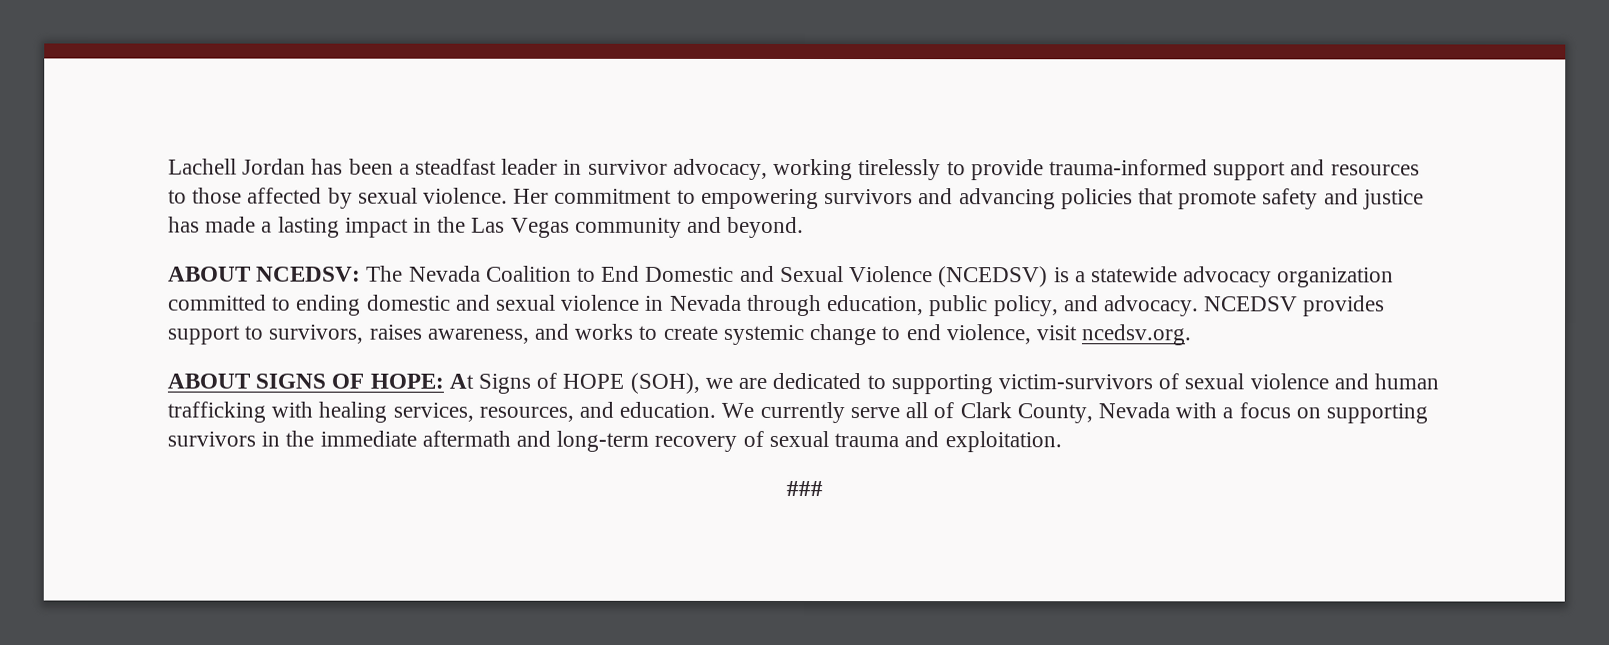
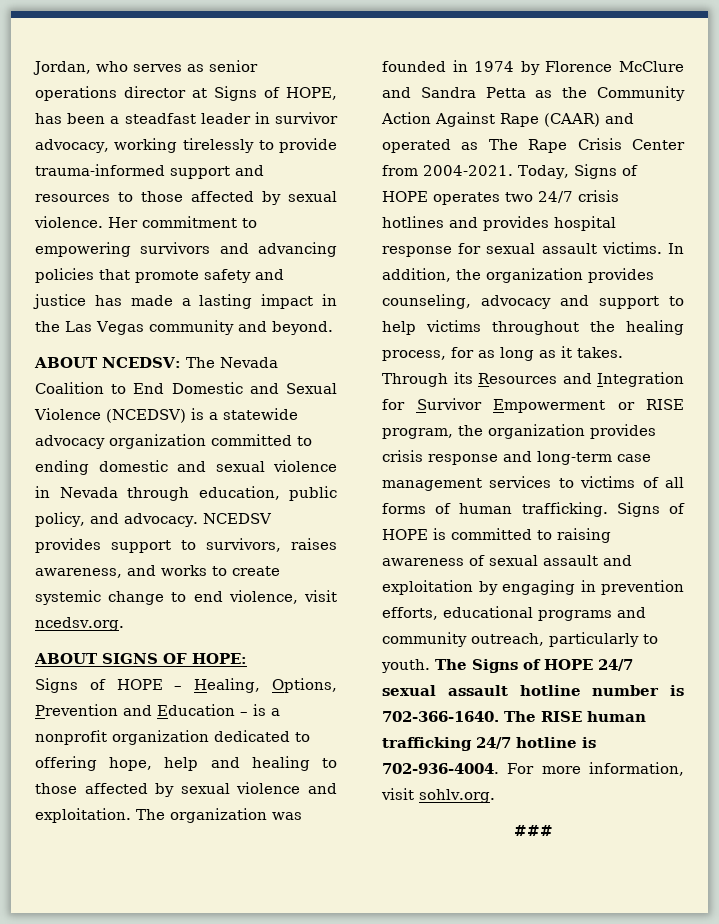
[168,158,307,175] Lachell Jordan -> [33,60,258,75] [35,86,337,101] Jordan, who serves as senior operations director at Signs of HOPE,
[448,372,1439,395] [167,401,1428,424] [167,430,1062,453] At Signs of HOPE (SOH), we are dedicated to supporting victim-survivors of sexual violence and human trafficking with healing services, resources, and education. We currently serve all of Clark County, Nevada with a focus on supporting survivors in the immediate aftermath and long-term recovery of sexual trauma and exploitation. -> [35,678,337,693] [35,704,280,716] [35,730,310,745] [35,756,337,771] [35,782,337,797] [35,808,302,823] [382,60,684,75] [382,86,685,101] [381,112,634,127] [382,138,685,153] [382,164,638,179] [382,190,619,205] [382,216,616,231] [382,242,684,257] [382,268,654,283] [382,294,684,309] [382,320,684,335] [382,346,623,361] [382,372,684,387] [382,398,684,413] [382,424,656,439] [382,450,651,465] [382,476,684,491] [382,502,685,517] [382,528,611,543] [382,555,632,566] [382,580,684,595] [382,606,646,621] [382,632,658,647] [381,659,633,673] [382,685,684,696] [382,711,646,722] [382,737,596,751] [382,762,684,776] [381,788,495,803] // Signs of HOPE – Healing, Options, Prevention and Education – is a nonprofit organization dedicated to offering hope, help and healing to those affected by sexual violence and exploitation. The organization was founded in 1974 by Florence McClure and Sandra Petta as the Community Action Against Rape (CAAR) and operated as The Rape Crisis Center from 2004-2021. Today, Signs of HOPE operates two 24/7 crisis hotlines and provides hospital response for sexual assault victims. In addition, the organization provides counseling, advocacy and support to help victims throughout the healing process, for as long as it takes. Through its Resources and Integration for Survivor Empowerment or RISE program, the organization provides crisis response and long-term case management services to victims of all forms of human trafficking. Signs of HOPE is committed to raising awareness of sexual assault and exploitation by engaging in prevention efforts, educational programs and community outreach, particularly to youth. The Signs of HOPE 24/7 sexual assault hotline number is 702-366-1640. The RISE human trafficking 24/7 hotline is 702-936-4004. For more information, visit sohlv.org.

